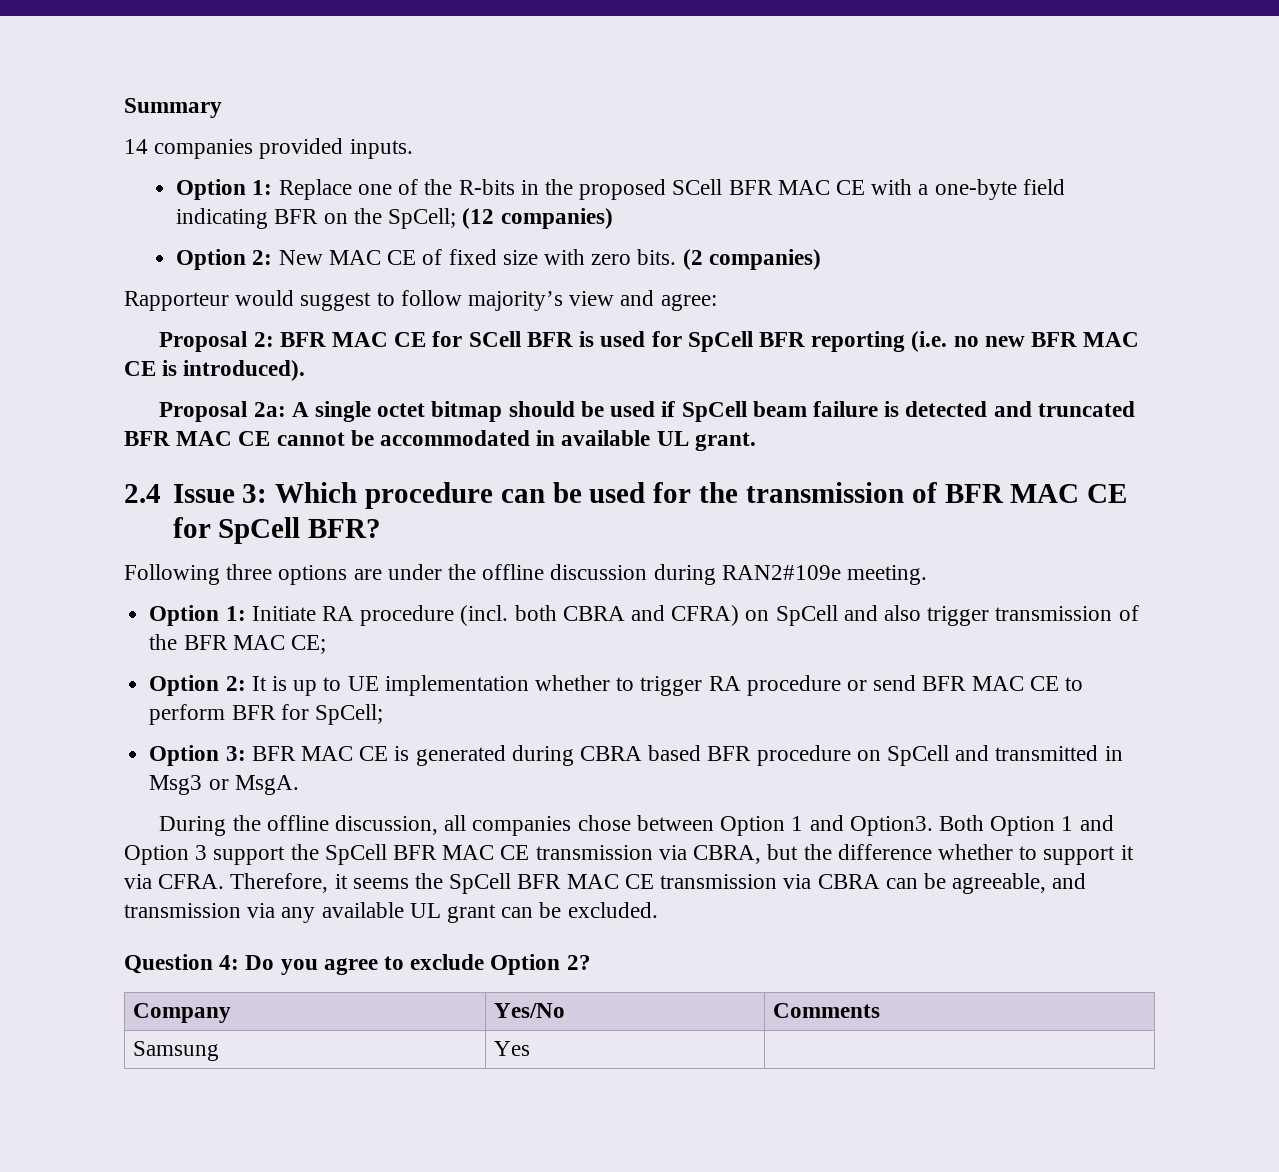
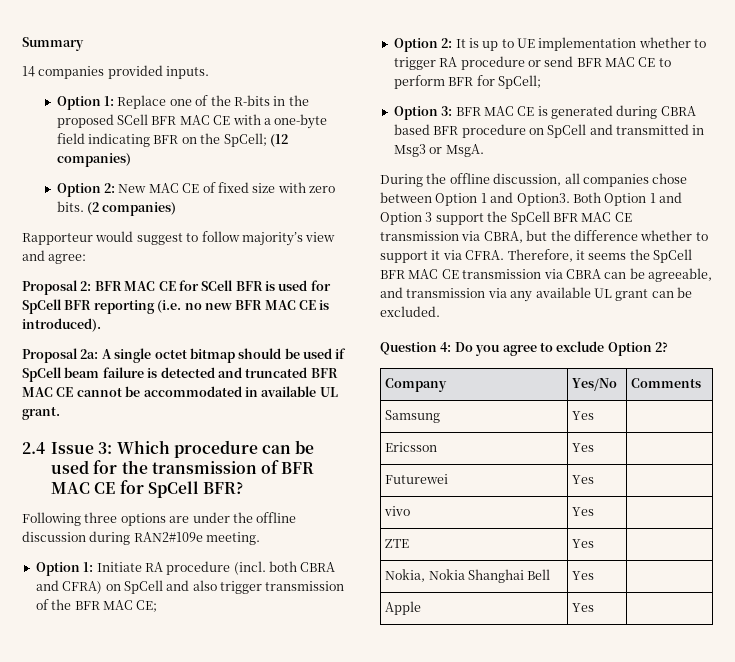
(531, 1048) none -> [385,442,438,452] [572,443,595,452] [385,474,449,484] [572,475,595,484] [384,506,411,516] [572,507,595,516] [385,539,410,548] [572,539,595,548] [385,569,551,583] [572,571,595,580] [385,601,422,615] [572,603,595,612] // Ericsson | Yes | // Futurewei | Yes | // vivo | Yes | // ZTE | Yes | // Nokia, Nokia Shanghai Bell | Yes | // Apple | Yes |

